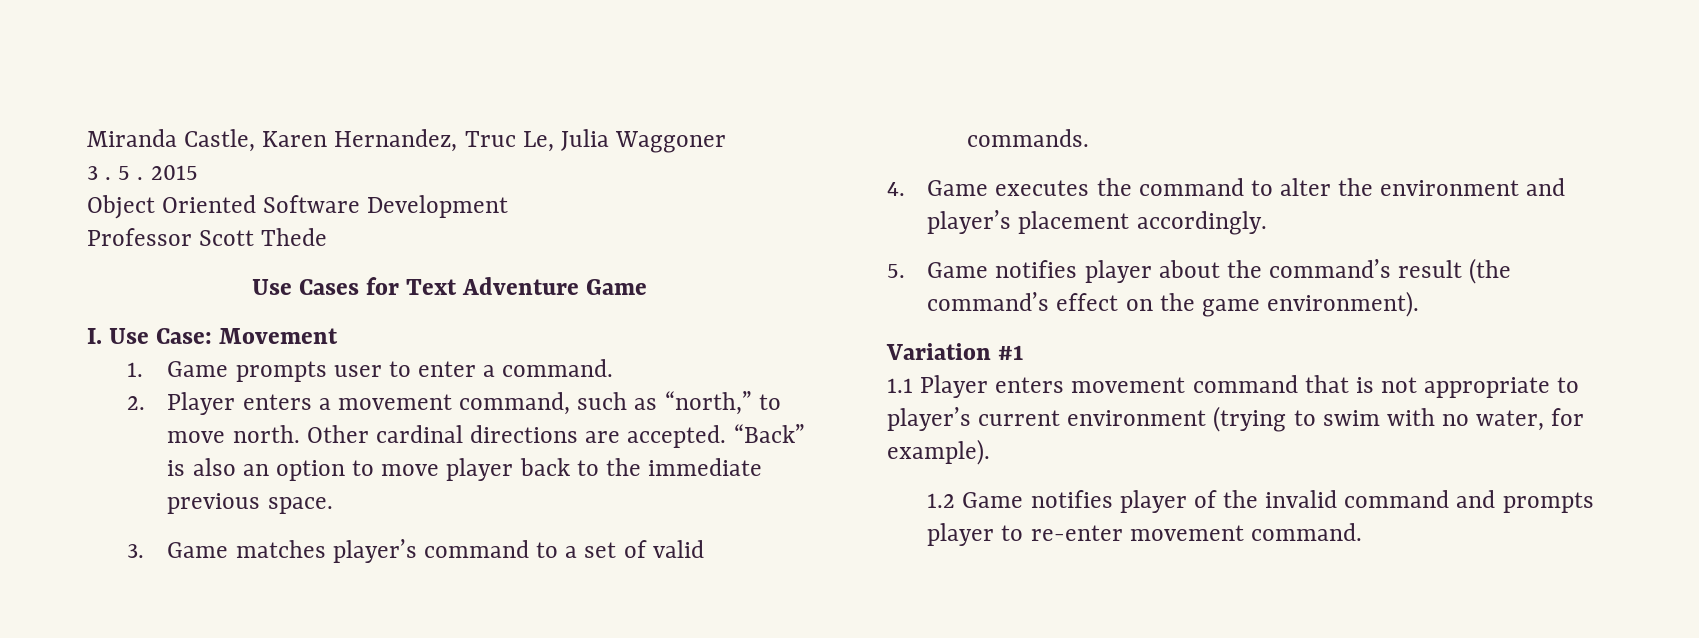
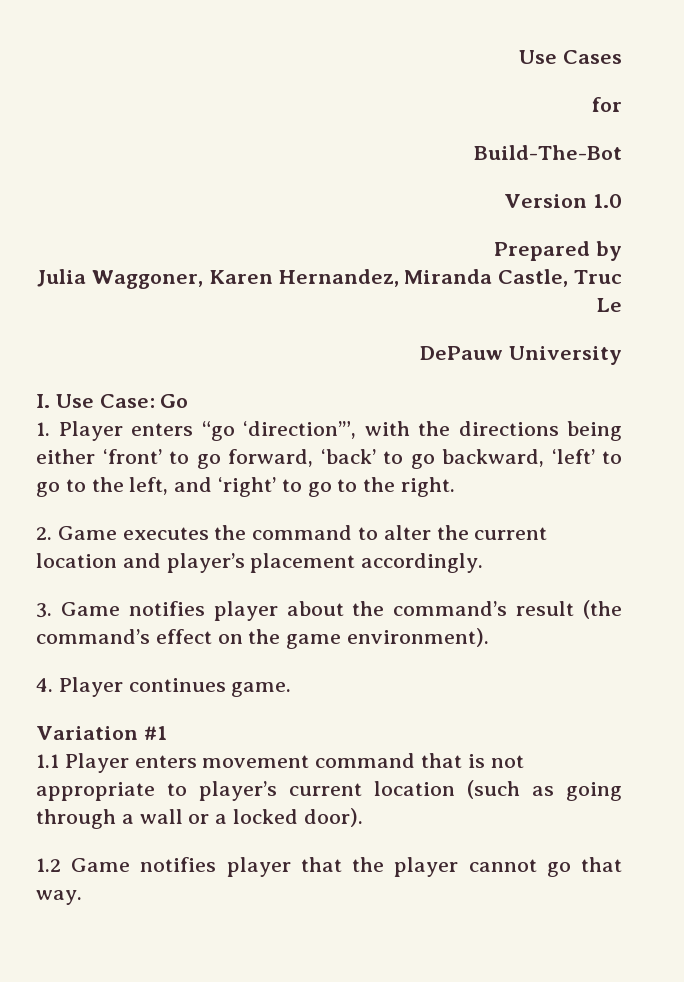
[87,129,727,153] [87,165,198,180] [87,195,509,219] [87,228,328,246] [251,277,648,295] Miranda Castle, Karen Hernandez, Truc Le, Julia Waggoner // 3 . 5 . 2015 // Object Oriented Software Development // Professor Scott Thede // Use Cases for Text Adventure Game -> [519,50,622,64] [592,97,622,112] [474,145,623,160] [504,194,622,208] [494,241,622,261] [37,269,623,289] [596,298,622,312] [420,346,622,365] Use Cases // for // Build-The-Bot // Version 1.0 // Prepared by // Julia Waggoner, Karen Hernandez, Miranda Castle, Truc Le // DePauw University
[219,328,339,344] [127,359,614,382] [127,391,781,415] [167,424,805,448] [167,458,762,481] [167,493,333,514] [127,539,704,563] [967,129,1090,147] [887,182,905,196] Movement // 1. Game prompts user to enter a command. // 2. Player enters a movement command, such as “north,” to move north. Other cardinal directions are accepted. “Back” is also an option to move player back to the immediate previous space. // 3. Game matches player’s command to a set of valid commands. // 4. -> [160,394,189,408] [36,421,622,441] [36,449,622,469] [36,477,456,497] [36,527,52,540] Go // 1. Player enters “go ‘direction’”, with the directions being either ‘front’ to go forward, ‘back’ to go backward, ‘left’ to go to the left, and ‘right’ to go to the right. // 2.
[1380,180,1520,196] environment -> [474,527,548,540] [36,553,117,568] current location
[887,264,905,278] 5. -> [36,603,52,618] 3.
(1419, 304) none -> [36,677,292,697] // 4. Player continues game.
[1067,406,1585,432] [887,439,990,465] [927,490,1594,513] [927,523,1362,546] environment (trying to swim with no water, for example). // 1.2 Game notifies player of the invalid command and prompts player to re-enter movement command. -> [374,780,622,801] [36,808,363,829] [36,857,622,877] [36,890,82,905] location (such as going through a wall or a locked door). // 1.2 Game notifies player that the player cannot go that way.

